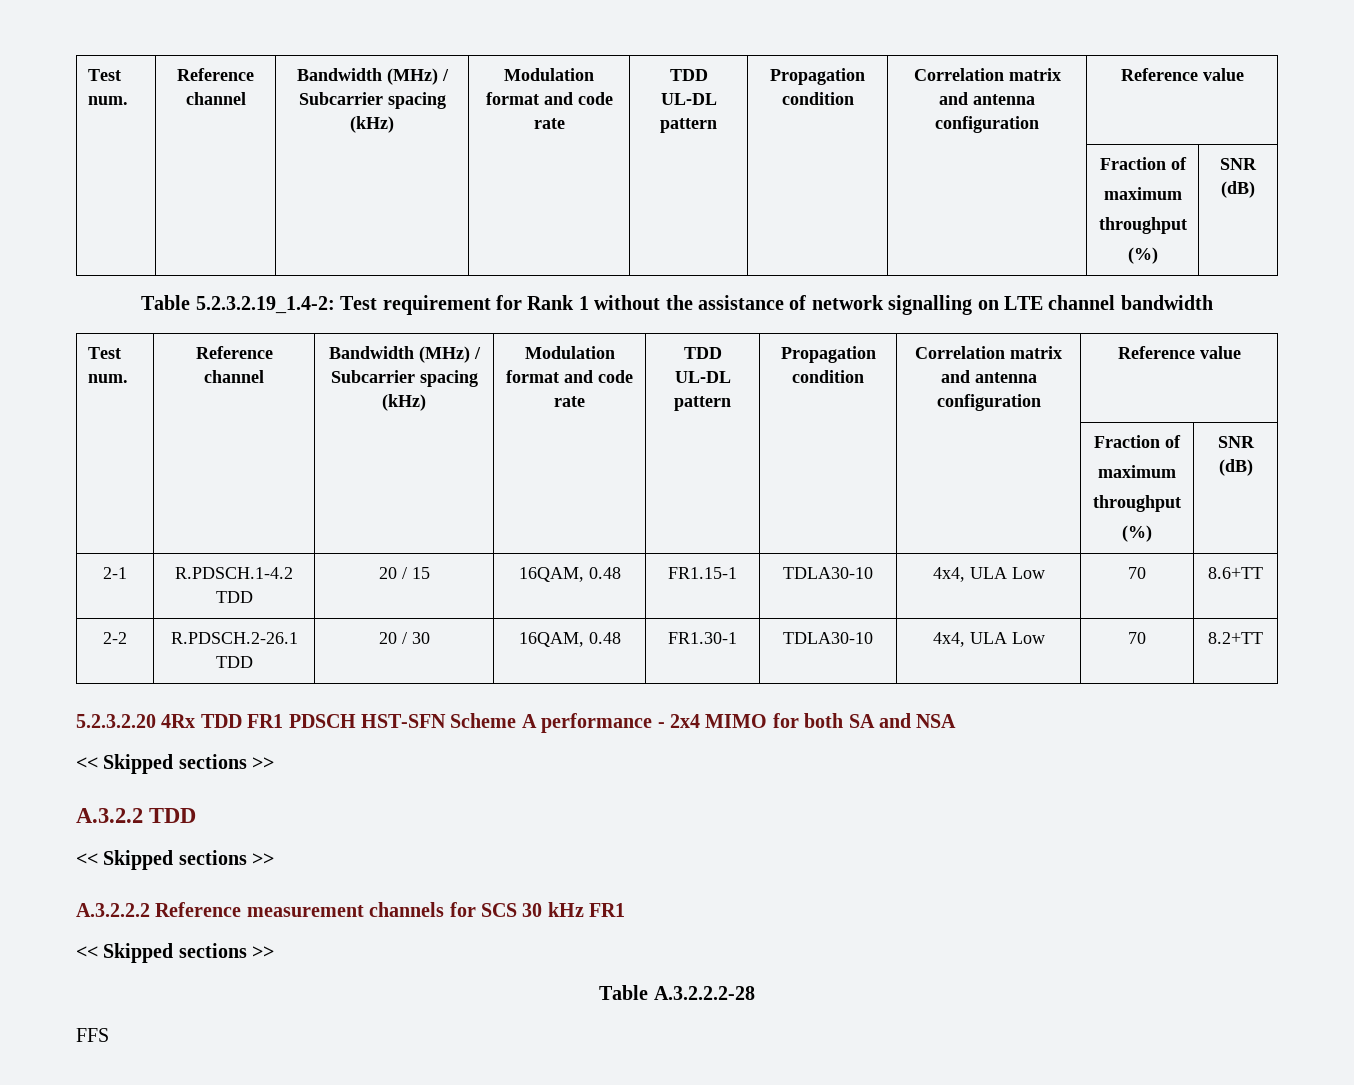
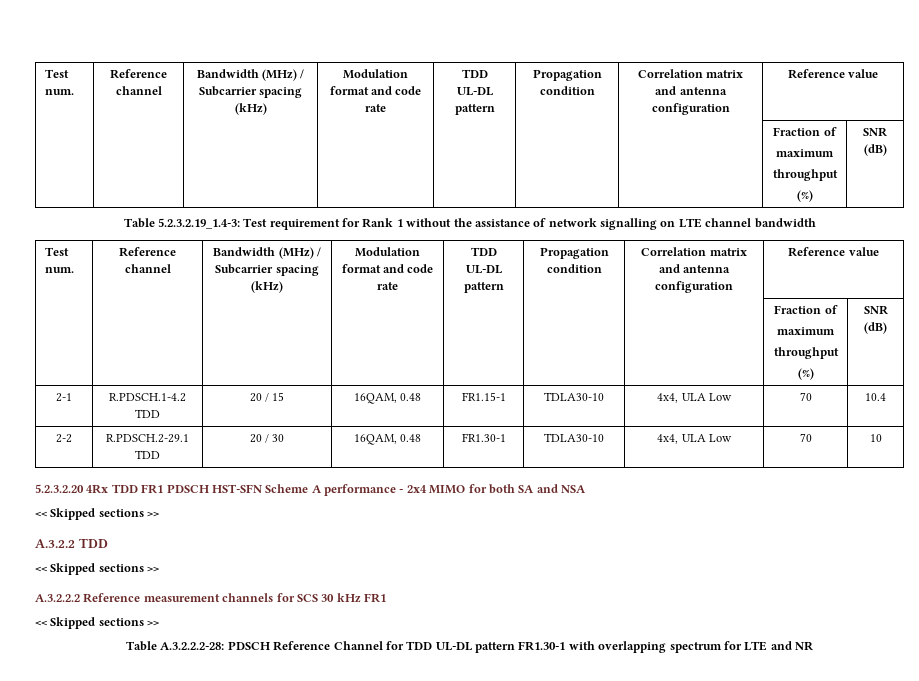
[195,296,335,314] 5.2.3.2.19_1.4-2: -> [157,218,240,229] 5.2.3.2.19_1.4-3:
[1208,567,1263,579] 8.6+TT -> [865,393,886,401] 10.4
[170,632,298,644] R.PDSCH.2-26.1 -> [106,434,189,443] R.PDSCH.2-29.1
[1208,632,1263,644] 8.2+TT -> [869,434,882,442] 10
[653,986,755,1000] [76,1028,109,1042] A.3.2.2.2-28 // FFS -> [160,641,813,653] A.3.2.2.2-28: PDSCH Reference Channel for TDD UL-DL pattern FR1.30-1 with overlapping spectrum for LTE and NR

